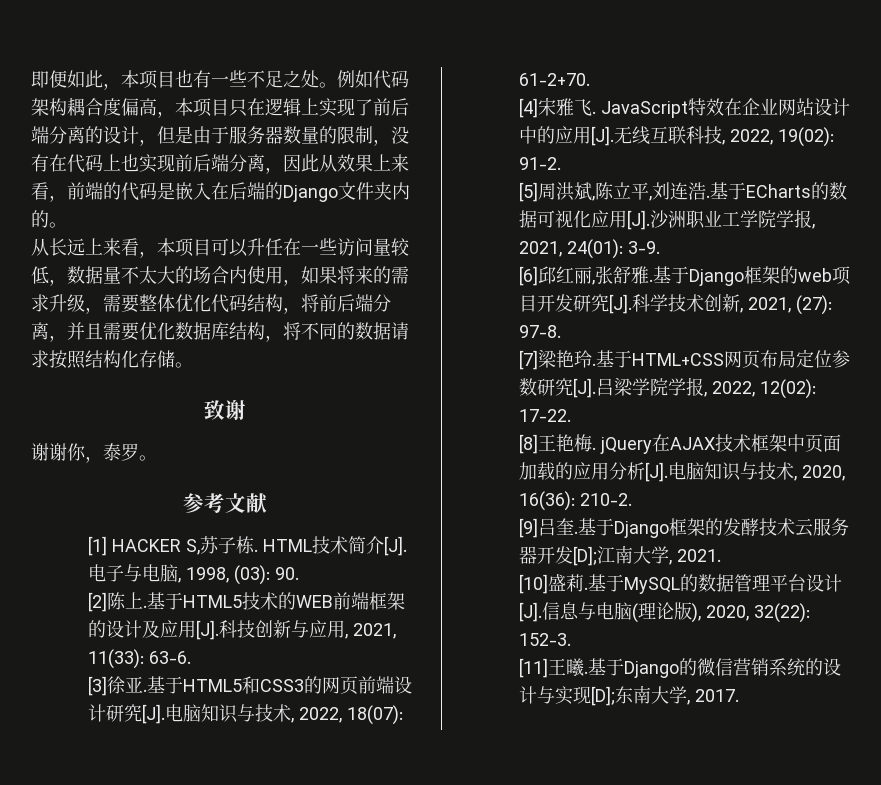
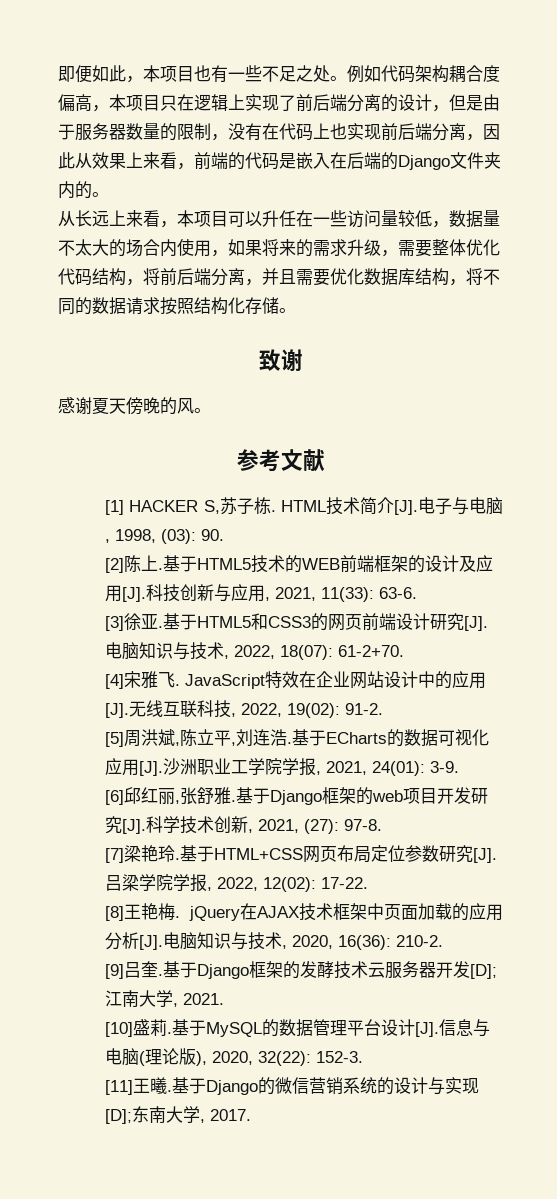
[31,443,139,463] 谢谢你，泰罗 -> [58,397,194,415] 感谢夏天傍晚的风

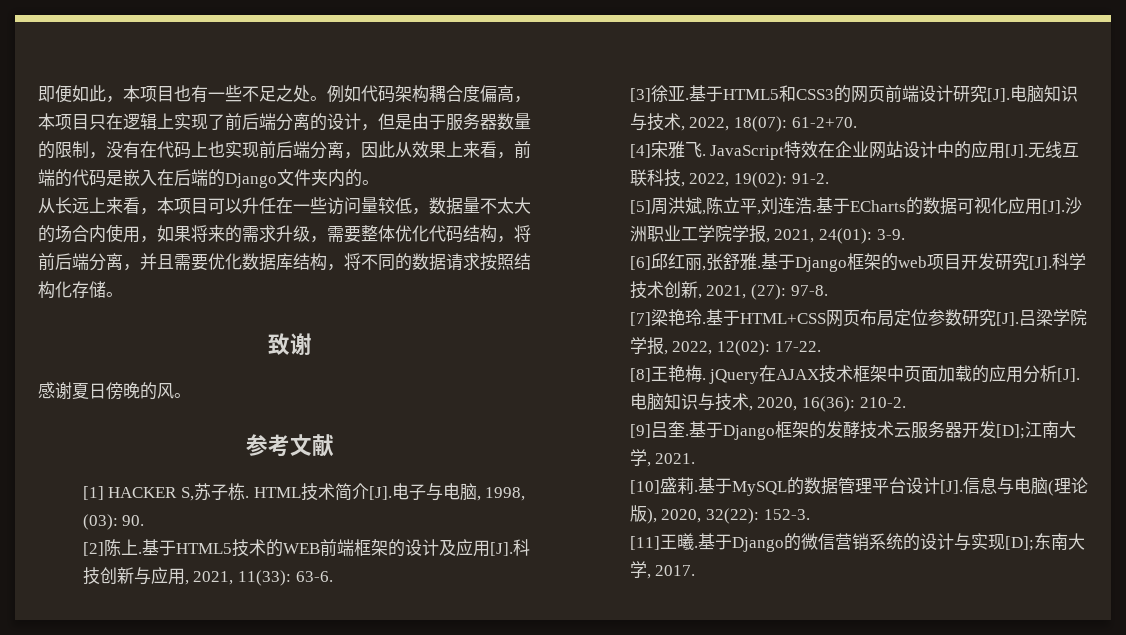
[109,398,126,414] 天 -> [89,383,106,399] 日

